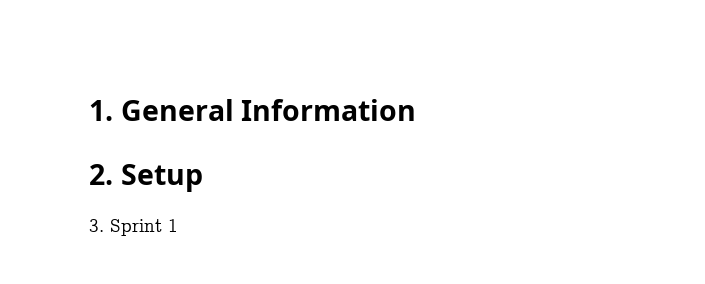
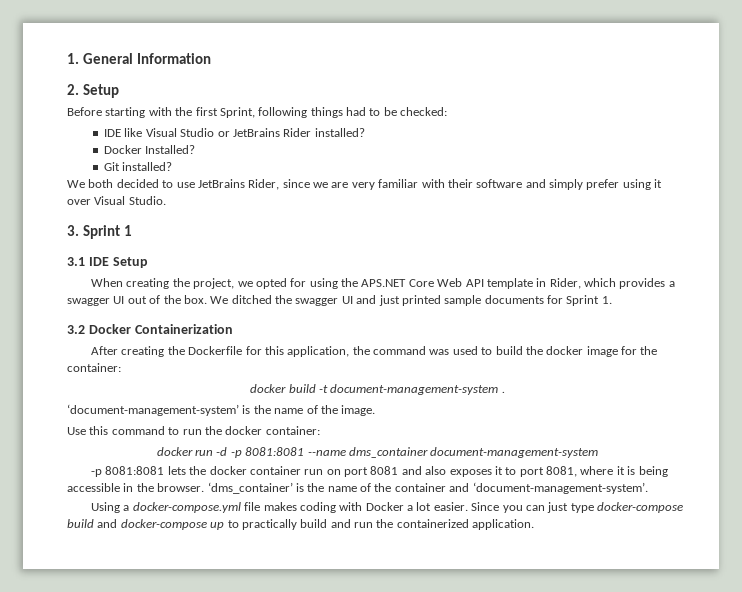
[89,219,178,236] 3. Sprint 1 -> [67,107,448,118] [104,128,365,137] [104,145,196,154] [104,162,173,171] [67,179,663,190] [67,196,166,205] [67,225,132,239] [67,257,148,268] [91,278,675,289] [67,295,612,306] [67,324,233,334] [91,346,658,357] [67,363,121,372] [250,384,505,395] [67,404,376,416] [67,426,320,435] [156,447,599,458] [91,466,668,477] [67,482,648,494] [91,502,684,513] [67,519,535,530] Before starting with the first Sprint, following things had to be checked: // IDE like Visual Studio or JetBrains Rider installed? // Docker Installed? // Git installed? // We both decided to use JetBrains Rider, since we are very familiar with their software and simply prefer using it over Visual Studio. // 3. Sprint 1 // 3.1 IDE Setup // When creating the project, we opted for using the APS.NET Core Web API template in Rider, which provides a swagger UI out of the box. We ditched the swagger UI and just printed sample documents for Sprint 1. // 3.2 Docker Containerization // After creating the Dockerfile for this application, the command was used to build the docker image for the container: // docker build -t document-management-system . // ‘document-management-system’ is the name of the image. // Use this command to run the docker container: // docker run -d -p 8081:8081 --name dms_container document-management-system // -p 8081:8081 lets the docker container run on port 8081 and also exposes it to port 8081, where it is being accessible in the browser. ‘dms_container’ is the name of the container and ‘document-management-system’. // Using a docker-compose.yml file makes coding with Docker a lot easier. Since you can just type docker-compose build and docker-compose up to practically build and run the containerized application.

